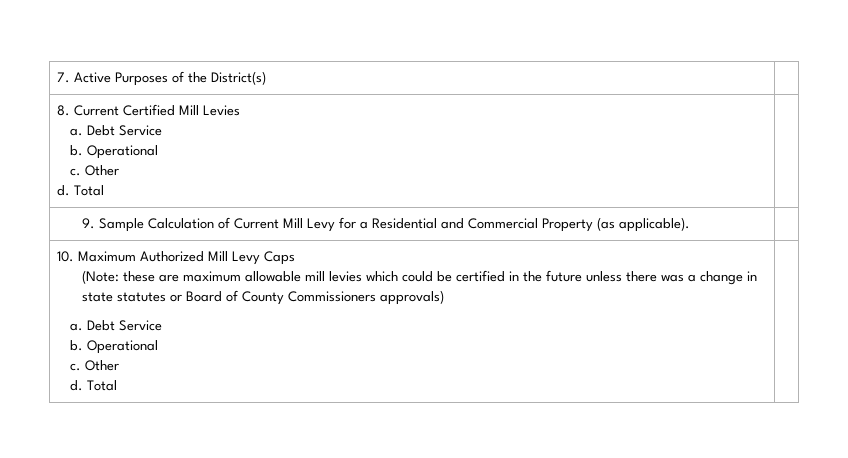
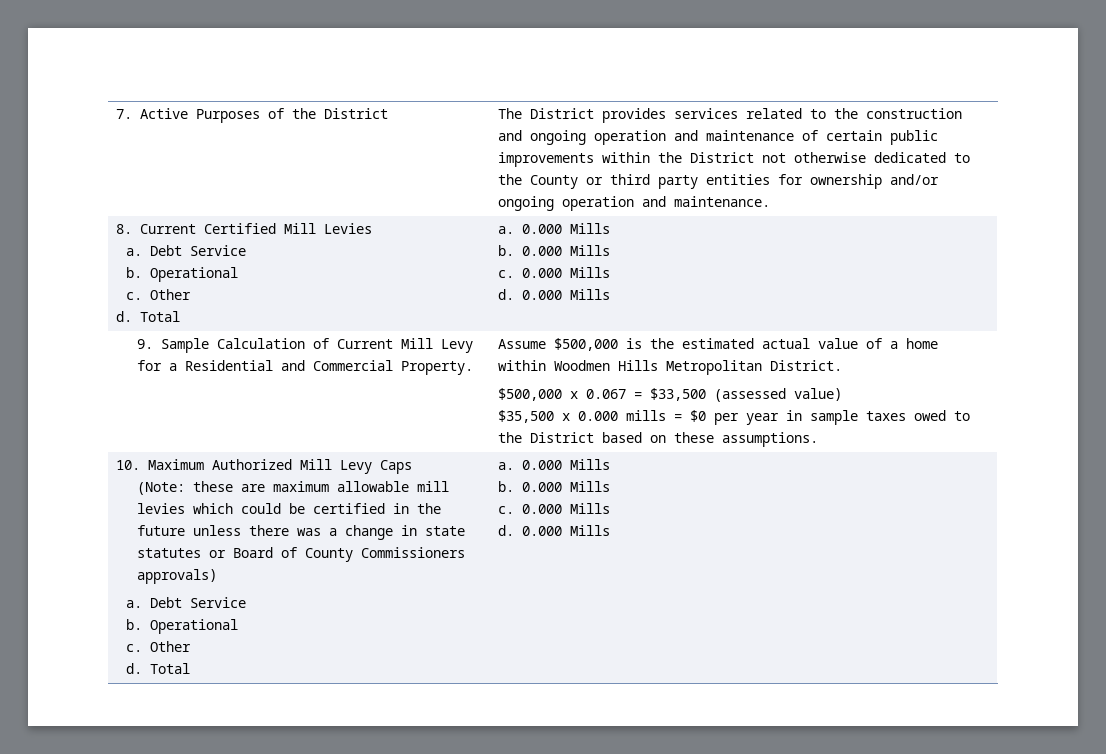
[211,71,267,85] District(s) | -> [323,108,388,119] [497,108,962,123] [497,130,938,145] [497,152,970,167] [497,174,939,189] [497,196,770,211] District | The District provides services related to the construction and ongoing operation and maintenance of certain public improvements within the District not otherwise dedicated to the County or third party entities for ownership and/or ongoing operation and maintenance.
(105, 190) none -> [497,223,610,234] [497,245,610,256] [497,267,610,278] [497,289,610,300] a. 0.000 Mills // b. 0.000 Mills // c. 0.000 Mills // d. 0.000 Mills
[542,217,691,232] Property (as applicable). | -> [401,361,474,375] [497,338,938,351] [497,360,842,375] [497,388,842,402] [497,410,970,425] [497,432,818,447] Property. | Assume $500,000 is the estimated actual value of a home within Woodmen Hills Metropolitan District. // $500,000 x 0.067 = $33,500 (assessed value) // $35,500 x 0.000 mills = $0 per year in sample taxes owed to the District based on these assumptions.
(117, 385) none -> [497,459,610,470] [497,481,610,492] [497,503,610,514] [497,525,610,536] a. 0.000 Mills // b. 0.000 Mills // c. 0.000 Mills // d. 0.000 Mills

